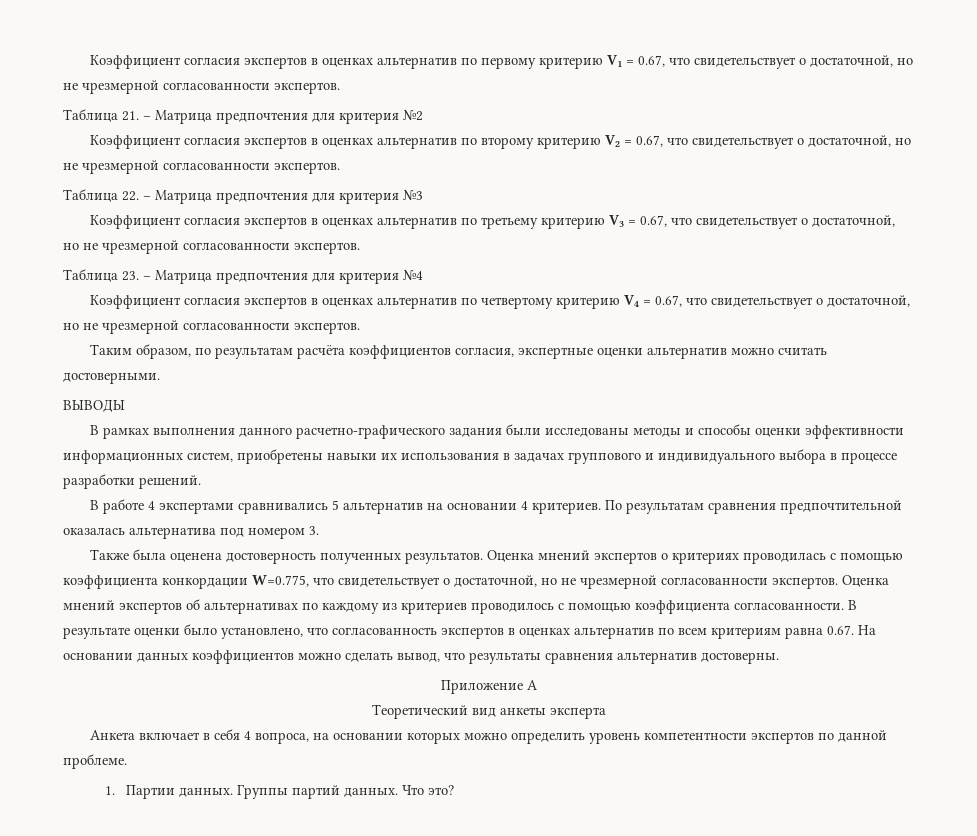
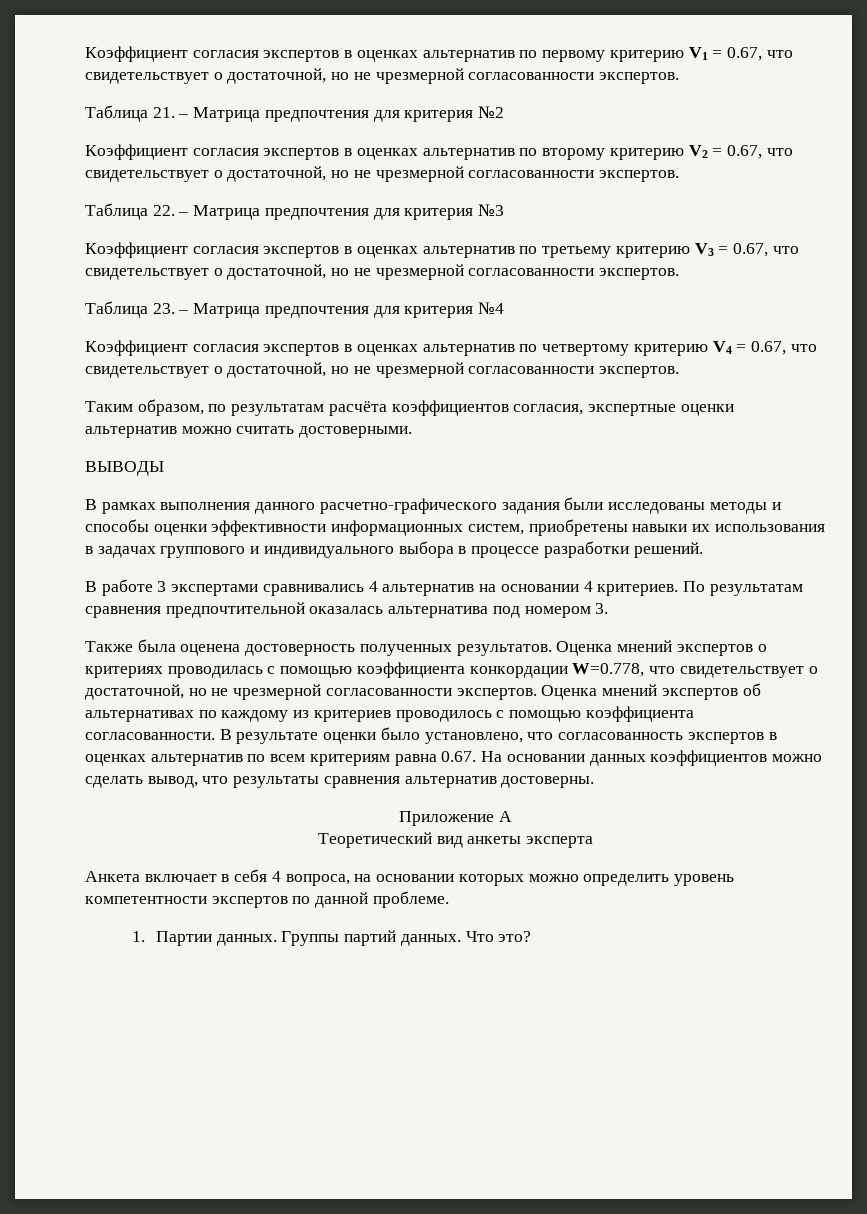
[148,501,156,510] 4 -> [157,581,167,592] 3
[332,500,340,510] 5 -> [368,581,378,592] 4
[252,575,309,587] W=0.775, -> [572,663,645,677] W=0.778,

